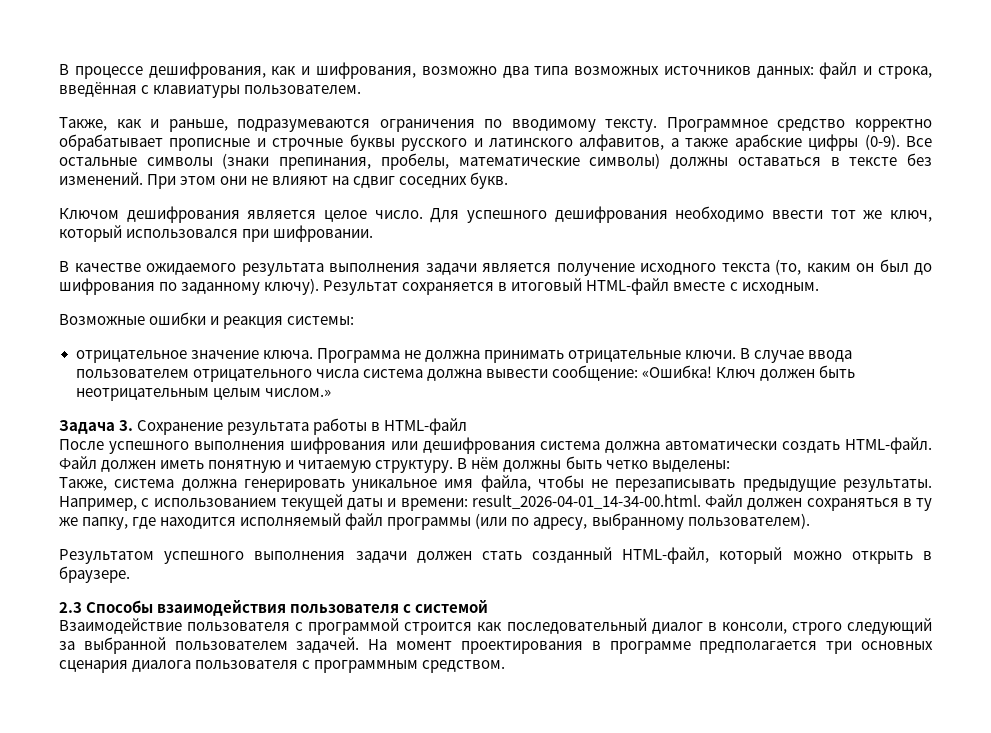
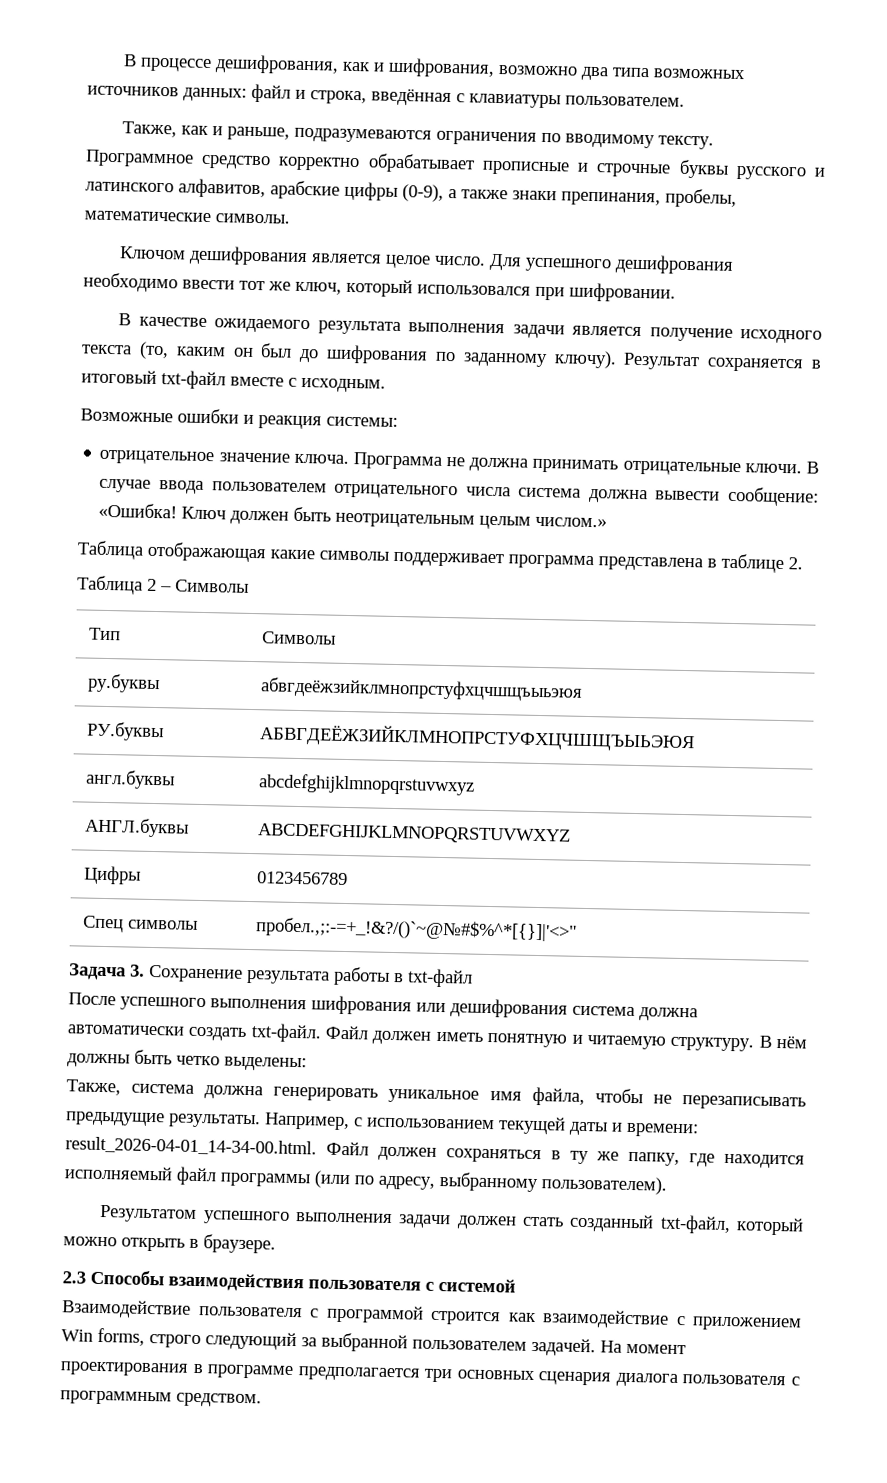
[670,134,933,151] [59,153,933,170] [59,172,509,189] а также арабские цифры (0-9). Все остальные символы (знаки препинания, пробелы, математические символы) должны оставаться в тексте без изменений. При этом они не влияют на сдвиг соседних букв. -> [270,180,737,208] [84,210,290,224] арабские цифры (0-9), а также знаки препинания, пробелы, математические символы.
[586,278,670,295] HTML-файл -> [161,370,226,390] txt-файл
(331, 392) none -> [77,540,803,574] [76,575,249,595] [88,627,121,641] [261,631,336,645] [86,673,160,694] [259,677,583,702] [85,721,164,742] [258,723,695,753] [84,769,175,790] [257,773,475,796] [83,817,189,838] [256,823,571,845] [82,865,141,885] [256,871,348,886] [81,915,198,933] [254,917,578,942] // Таблица отображающая какие символы поддерживает программа представлена в таблице 2. // Таблица 2 – Символы // Тип | Символы // ру.буквы | абвгдеёжзийклмнопрстуфхцчшщъыьэюя // РУ.буквы | АБВГДЕЁЖЗИЙКЛМНОПРСТУФХЦЧШЩЪЫЬЭЮЯ // англ.буквы | abcdefghijklmnopqrstuvwxyz // АНГЛ.буквы | ABCDEFGHIJKLMNOPQRSTUVWXYZ // Цифры | 0123456789 // Спец символы | пробел.,;:-=+_!&?/()`~@№#$%^*[{}]|'<>"
[384,418,468,435] HTML-файл -> [407,968,473,988] txt-файл
[844,437,932,454] HTML-файл. -> [250,1023,322,1043] txt-файл.
[622,547,710,564] HTML-файл, -> [659,1214,731,1235] txt-файл,
[506,618,787,634] последовательный диалог в консоли, -> [542,1309,802,1332] [61,1327,145,1346] взаимодействие с приложением Win forms,

